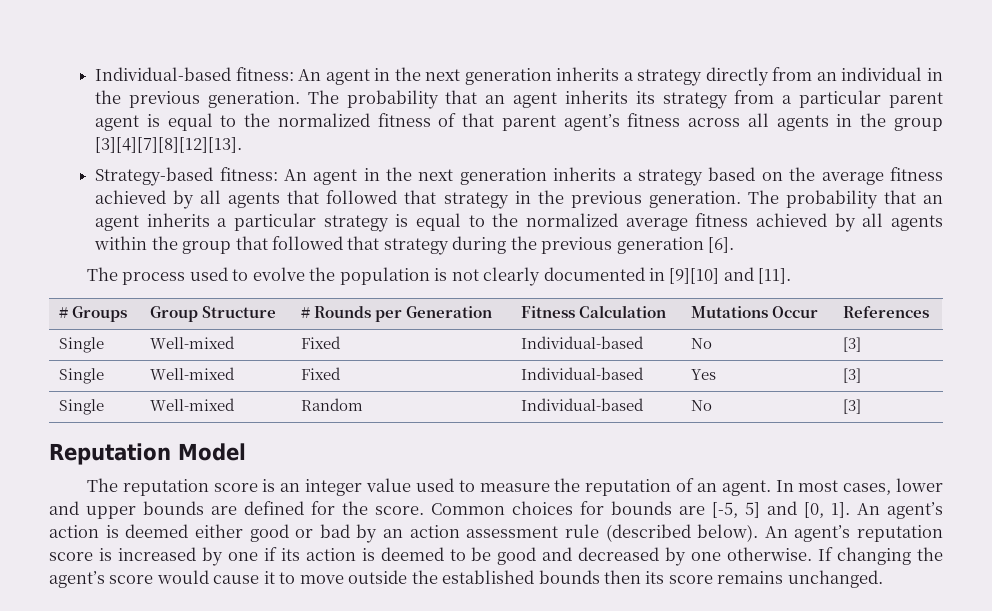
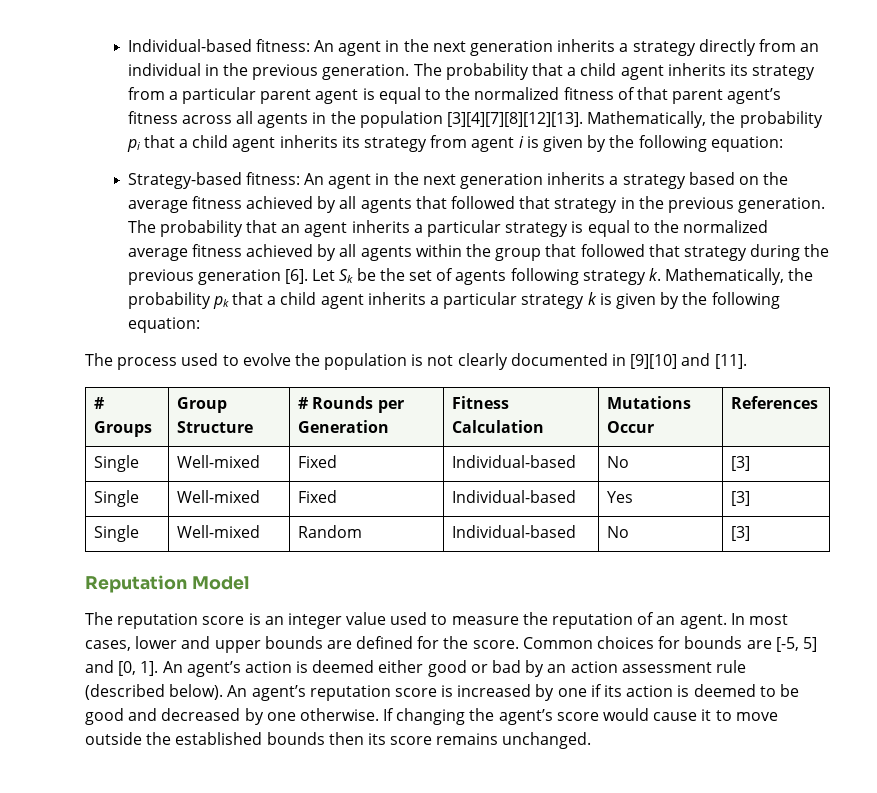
[485,95,506,104] an -> [567,63,617,76] a child
[894,118,944,131] group -> [359,111,443,128] population
(243, 145) none -> [587,111,823,128] [126,135,783,152] Mathematically, the probability pi that a child agent inherits its strategy from agent i is given by the following equation:
(735, 245) none -> [312,268,814,285] [127,292,780,309] [127,317,200,333] Let Sk be the set of agents following strategy k. Mathematically, the probability pk that a child agent inherits a particular strategy k is given by the following equation:

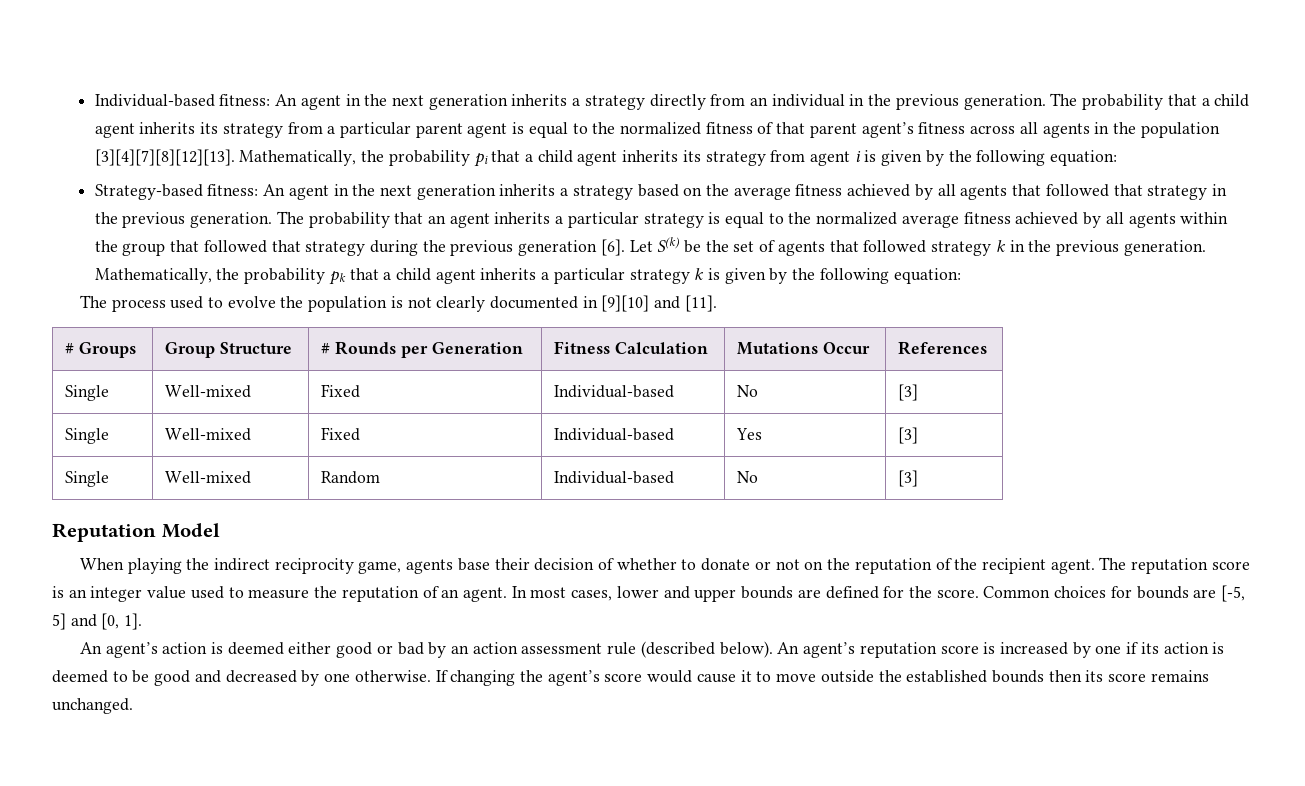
[339,269,354,283] Sk -> [657,237,680,252] S(k)
[510,268,661,285] following strategy k. -> [829,240,1206,256] that followed strategy k in the previous generation.
(250, 583) none -> [79,558,1095,574] When playing the indirect reciprocity game, agents base their decision of whether to donate or not on the reputation of the recipient agent.
(159, 668) none -> (143, 621) //

